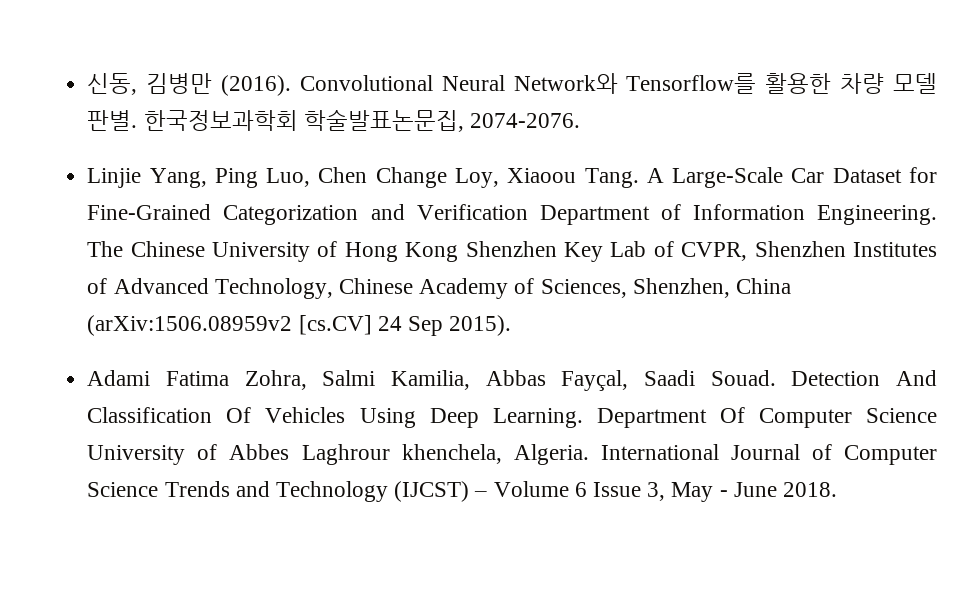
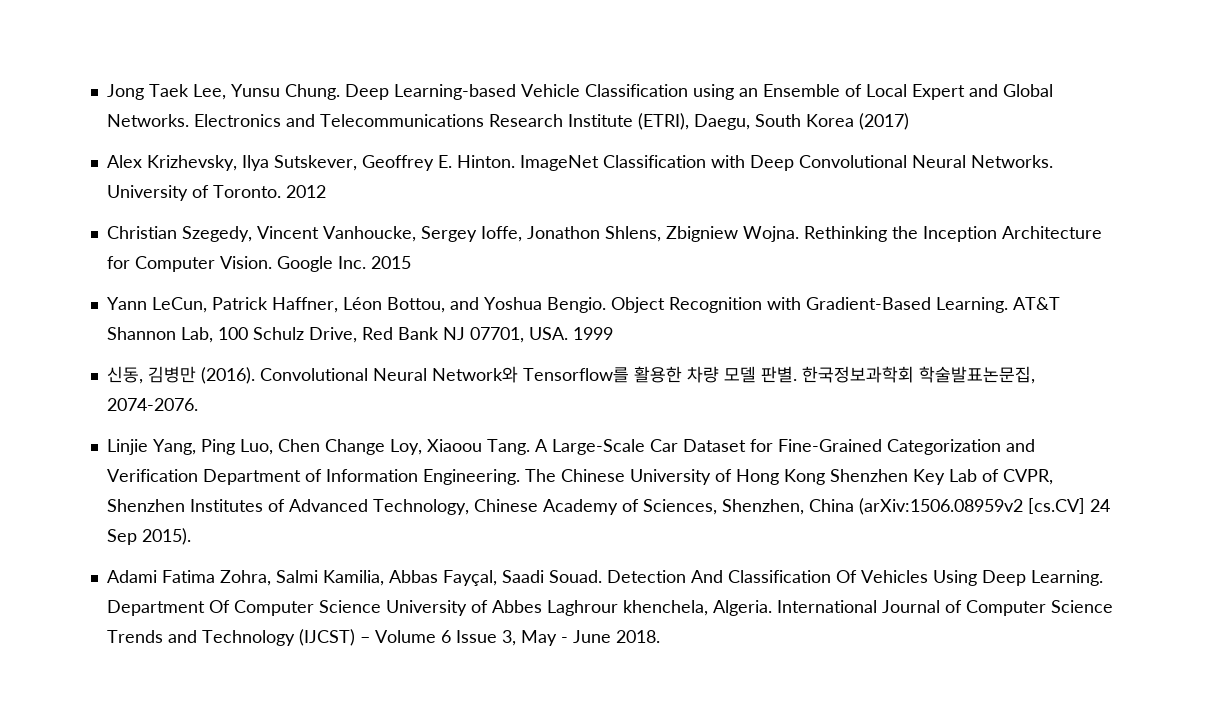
(87, 84) none -> [106,84,1053,100] [106,113,909,130] [106,155,1053,171] [106,185,326,201] [106,226,1102,242] [106,256,411,272] [106,297,1060,313] [106,327,613,343] Jong Taek Lee, Yunsu Chung. Deep Learning-based Vehicle Classification using an Ensemble of Local Expert and Global Networks. Electronics and Telecommunications Research Institute (ETRI), Daegu, South Korea (2017) // Alex Krizhevsky, Ilya Sutskever, Geoffrey E. Hinton. ImageNet Classification with Deep Convolutional Neural Networks. University of Toronto. 2012 // Christian Szegedy, Vincent Vanhoucke, Sergey Ioffe, Jonathon Shlens, Zbigniew Wojna. Rethinking the Inception Architecture for Computer Vision. Google Inc. 2015 // Yann LeCun, Patrick Haffner, Léon Bottou, and Yoshua Bengio. Object Recognition with Gradient-Based Learning. AT&T Shannon Lab, 100 Schulz Drive, Red Bank NJ 07701, USA. 1999 //

